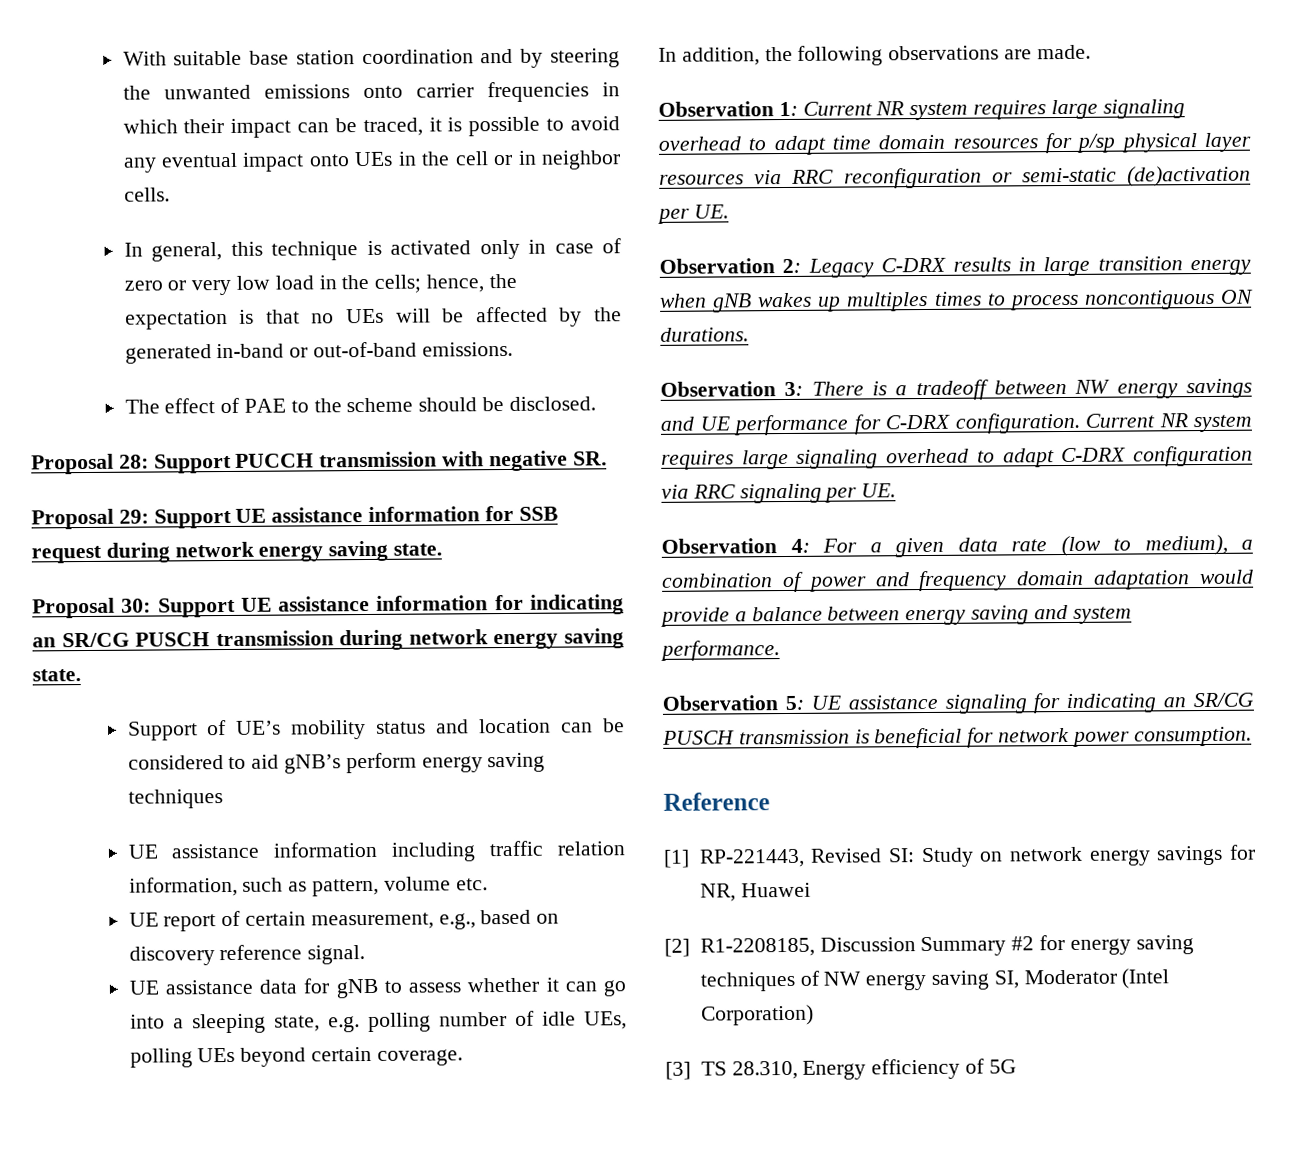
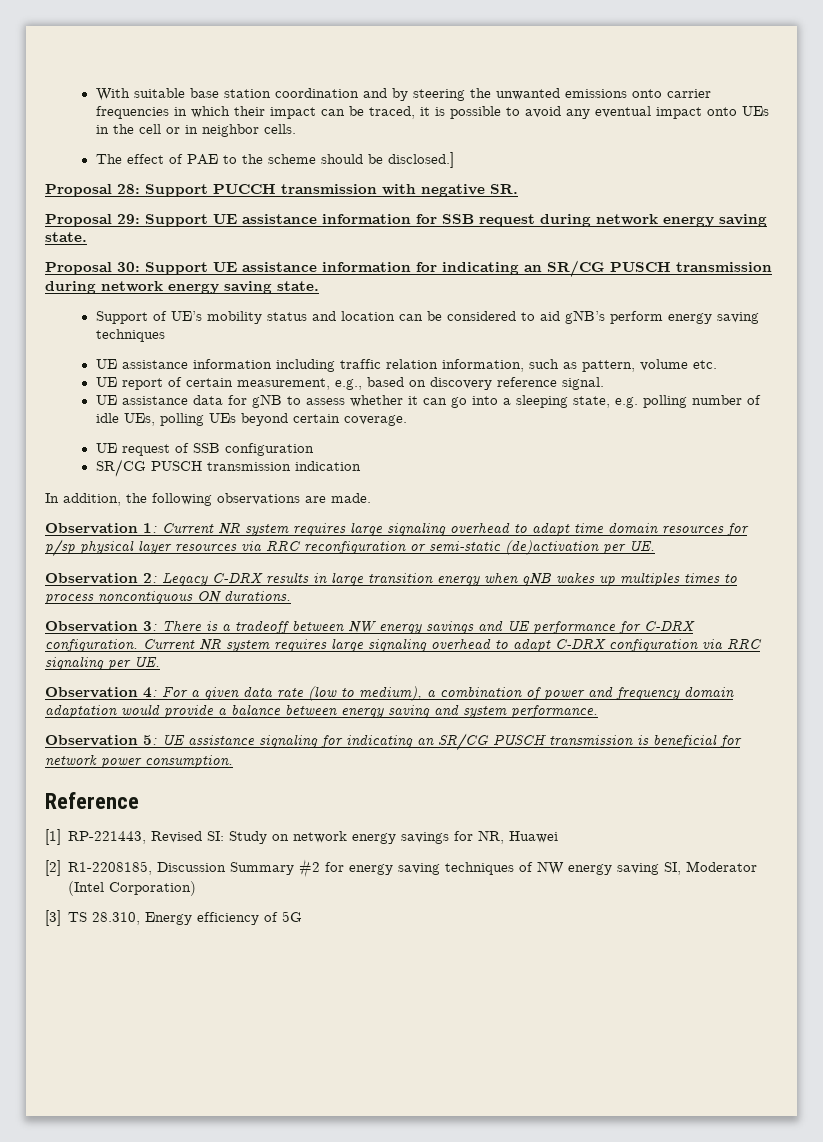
[123,238,622,262] [123,273,517,296] [124,306,622,330] [124,341,513,364] // In general, this technique is activated only in case of zero or very low load in the cells; hence, the expectation is that no UEs will be affected by the generated in-band or out-of-band emissions. -> (296, 129) none
[508,396,596,411] disclosed. -> [387,152,454,168] disclosed.]
(463, 1057) none -> [95,443,314,456] [95,459,361,477] // UE request of SSB configuration // SR/CG PUSCH transmission indication

